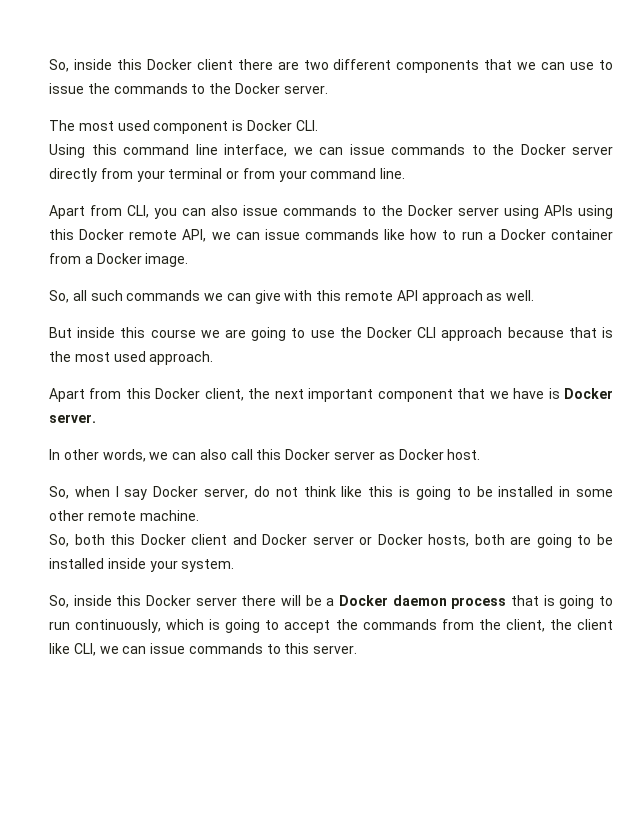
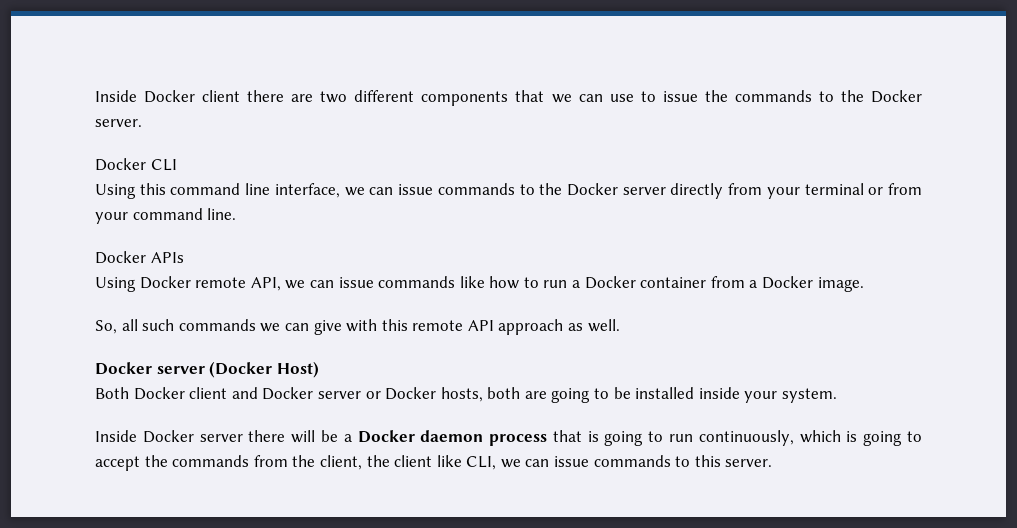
[49,59,142,72] So, inside this -> [95,90,137,102] Inside
[49,120,318,134] The most used component is Docker CLI. -> [95,158,177,171] Docker CLI
[49,205,539,219] Apart from CLI, you can also issue commands to the Docker server using -> [95,251,146,264] Docker
[578,205,613,219] [49,229,74,240] using this -> [95,277,136,292] // Using
[49,327,613,341] [49,351,214,365] [49,388,613,402] [49,414,96,423] [49,449,481,462] [49,486,613,500] [49,510,199,521] [49,534,136,547] But inside this course we are going to use the Docker CLI approach because that is the most used approach. // Apart from this Docker client, the next important component that we have is Docker server. // In other words, we can also call this Docker server as Docker host. // So, when I say Docker server, do not think like this is going to be installed in some other remote machine. // So, both this -> [95,361,319,378] [95,387,129,399] Docker server (Docker Host) // Both
[49,595,142,608] So, inside this -> [95,430,137,442] Inside

